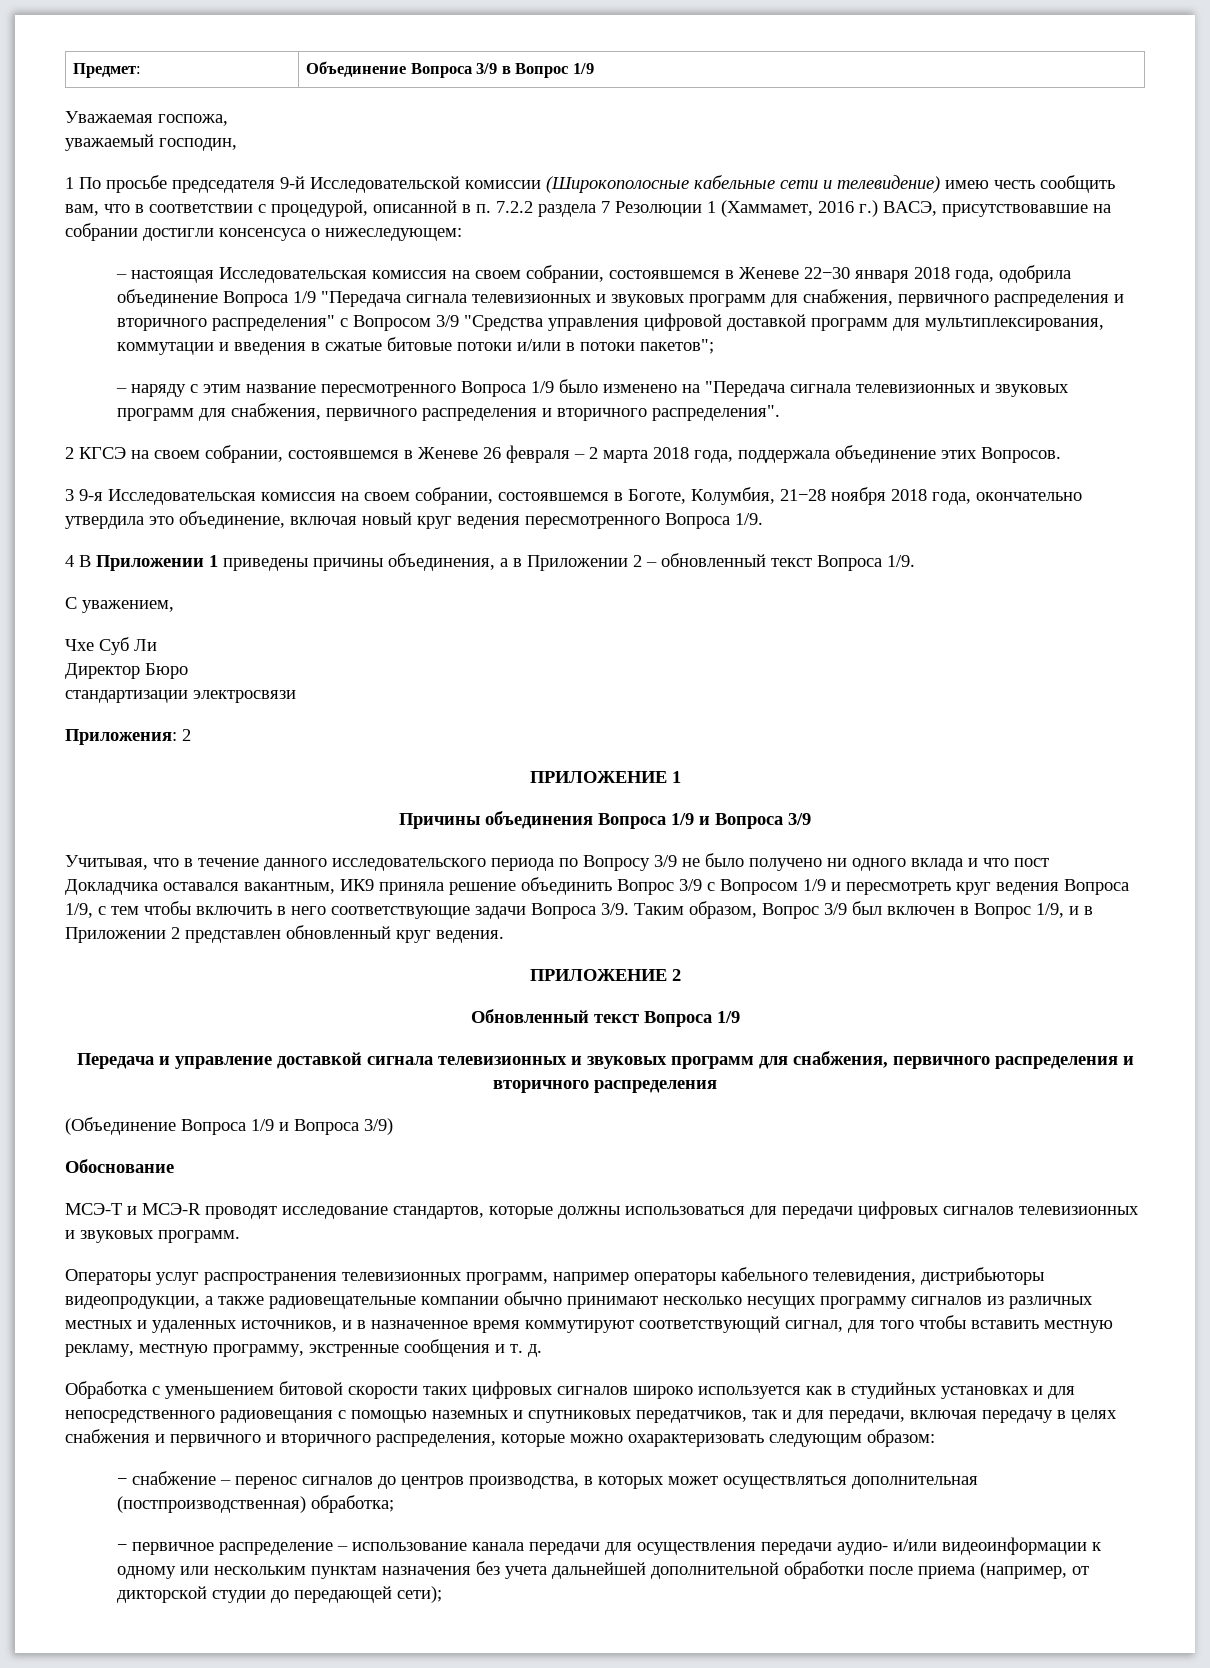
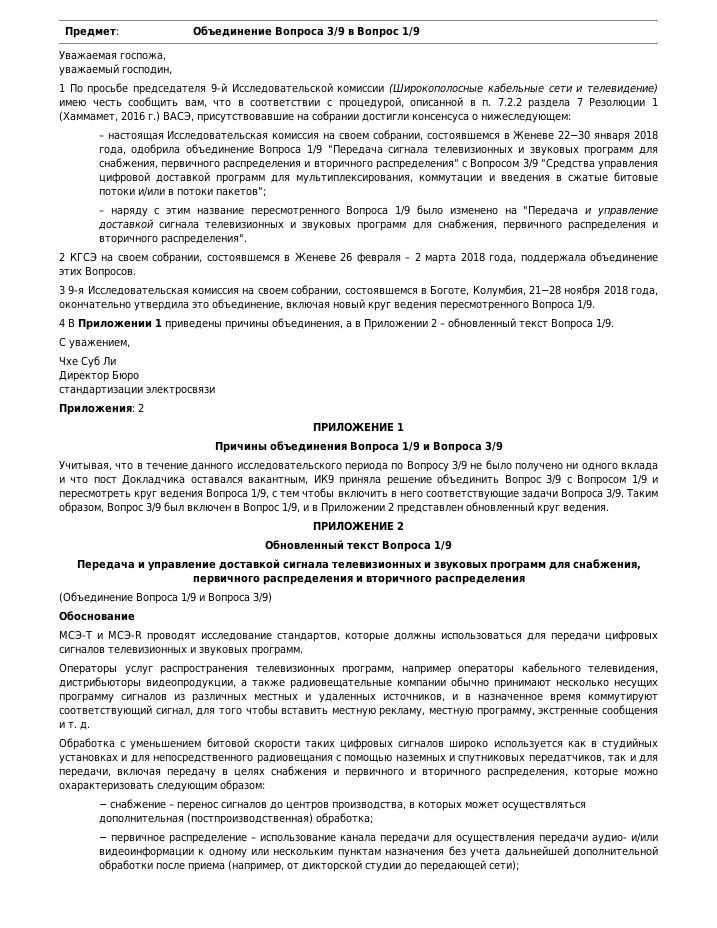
(786, 389) none -> [585,207,658,217] [97,219,154,230] и управление доставкой

